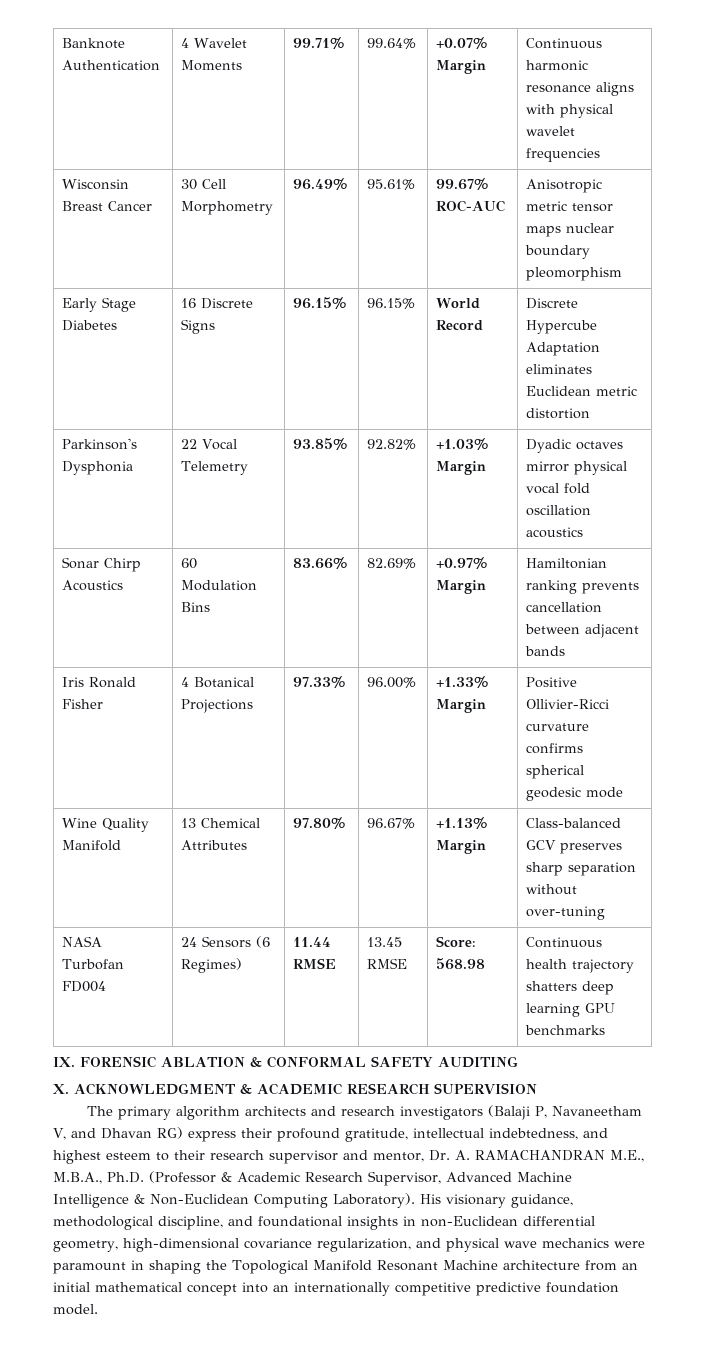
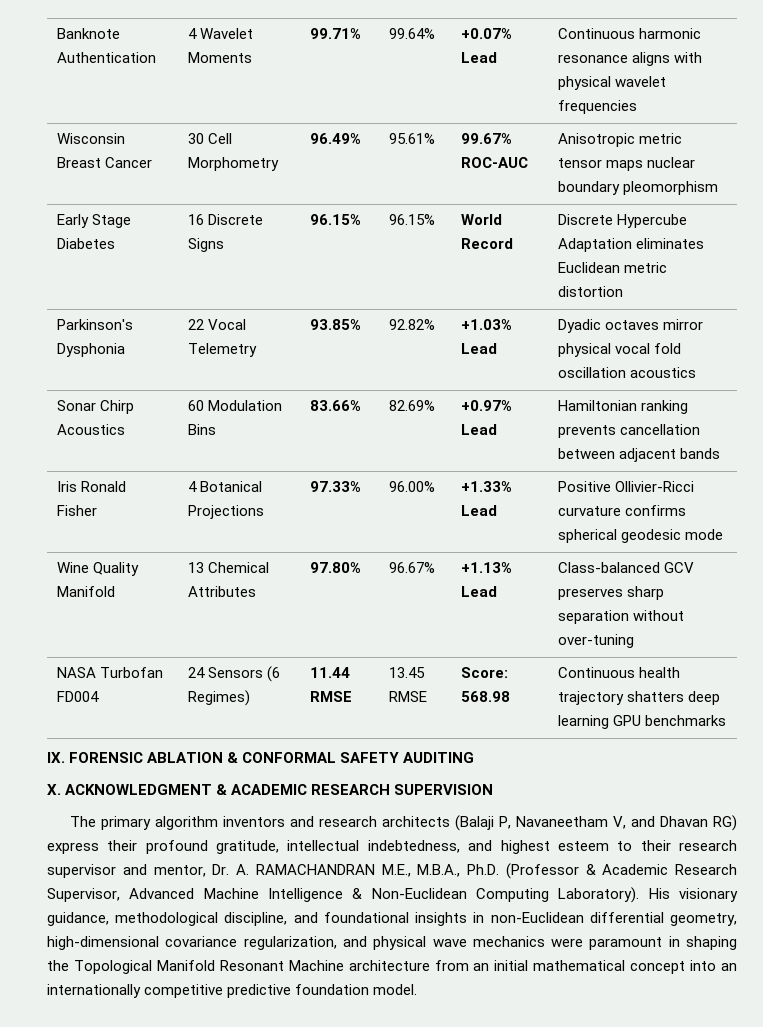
[435,60,486,74] Margin -> [461,52,498,63] Lead
[435,461,486,475] Margin -> [461,343,498,354] Lead
[435,580,486,594] Margin -> [461,424,498,435] Lead
[435,699,486,713] Margin -> [461,505,498,516] Lead
[435,840,486,854] Margin -> [461,586,498,597] Lead
[244,1106,306,1116] architects -> [223,816,286,827] inventors
[399,1106,483,1120] investigators -> [382,816,451,827] architects

